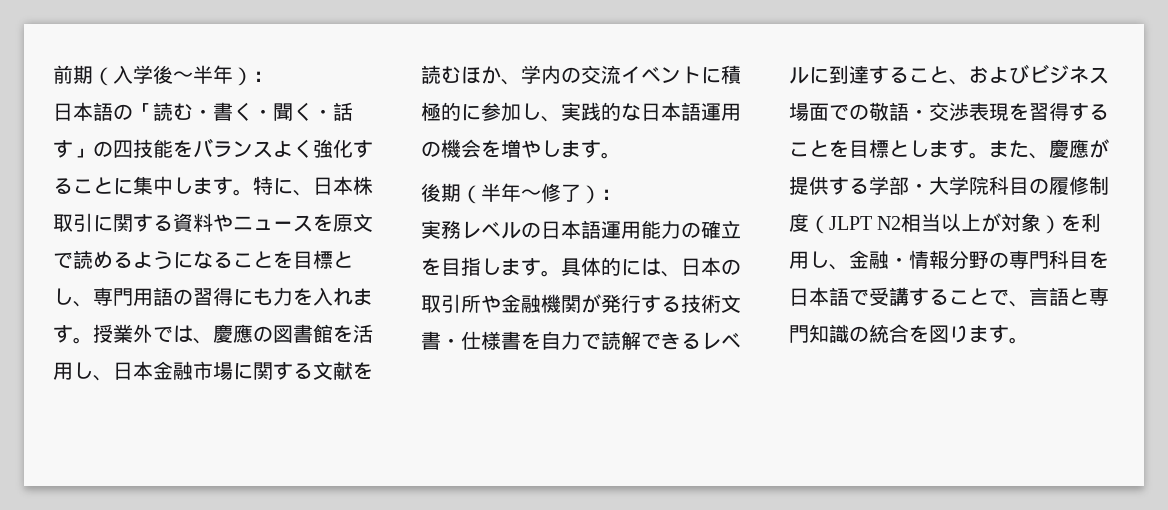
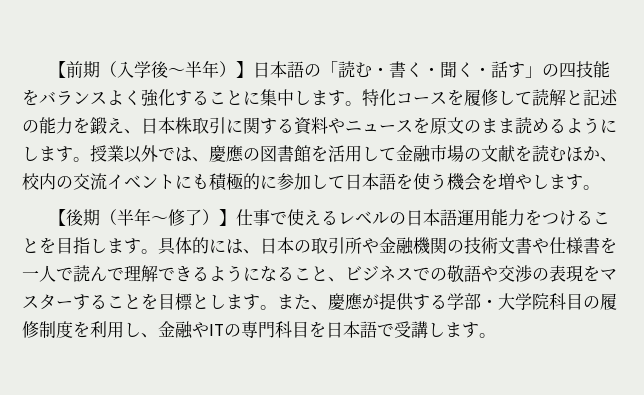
(53, 74) none -> [48,61,66,78] 【
[253,71,273,82] ： // -> [235,61,253,78] 】
[273,178,293,195] に -> [379,89,618,106] [22,117,124,134] 化コースを履修して読解と記述の能力を鍛え
[53,252,73,269] で -> [464,118,515,133] のまま
[193,250,353,269] [53,287,353,307] なることを目標とし、専門用語の習得にも力を入れ -> [22,146,39,161] し
(133, 333) none -> [124,146,142,163] 以
[93,361,153,381] 、日本 -> [379,147,396,161] て
[233,362,313,380] に関する -> [464,148,481,161] の
[521,65,541,84] 学 -> [22,173,40,190] 校
(721, 75) none -> [192,174,209,189] も
[541,102,741,122] [421,141,441,157] 、実践的な日本語運用の -> [328,173,447,190] て日本語を使う
(621, 155) none -> [48,209,66,226] 【
[601,189,621,200] [421,220,461,239] ： // 実務 -> [218,209,338,226] 】仕事で使える
[681,220,741,239] の確立 -> [524,209,610,226] [22,238,39,253] をつけること
[581,294,681,313] が発行する -> [447,240,464,253] の
[441,338,461,348] ・ -> [532,238,549,254] や
[541,331,741,350] [789,65,889,84] 自力で読解できるレベルに到達す -> [22,265,277,282] 一人で読んで理解できるようにな
[969,64,1029,84] および -> (345, 279) none
[789,103,829,121] 場面 -> (413, 274) none
[909,102,1069,121] ・交渉表現を習得 -> [481,265,617,282] [22,294,73,310] や交渉の表現をマスター
[809,213,1062,234] （JLPT N2相当以上が対象） -> (73, 329) none
[889,250,989,269] ・情報分野 -> [192,322,224,338] やIT
[909,287,1109,307] [789,324,969,343] することで、言語と専門知識の統合を図り -> [428,322,445,337] し

